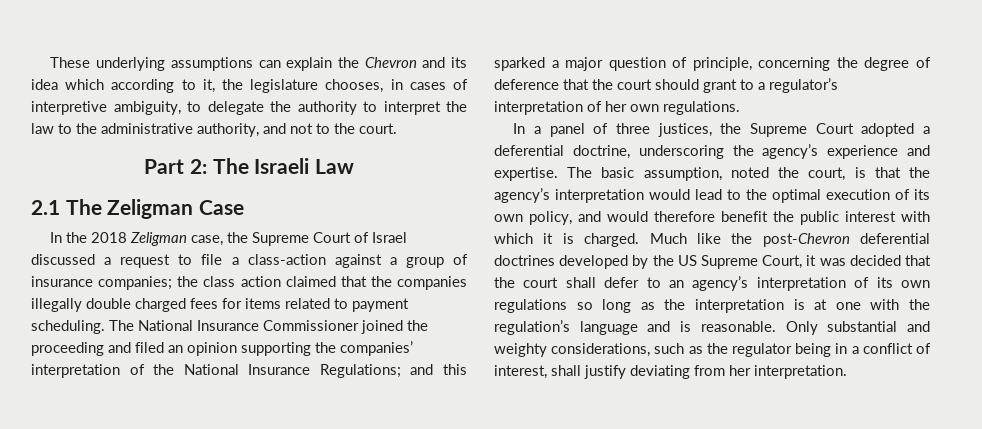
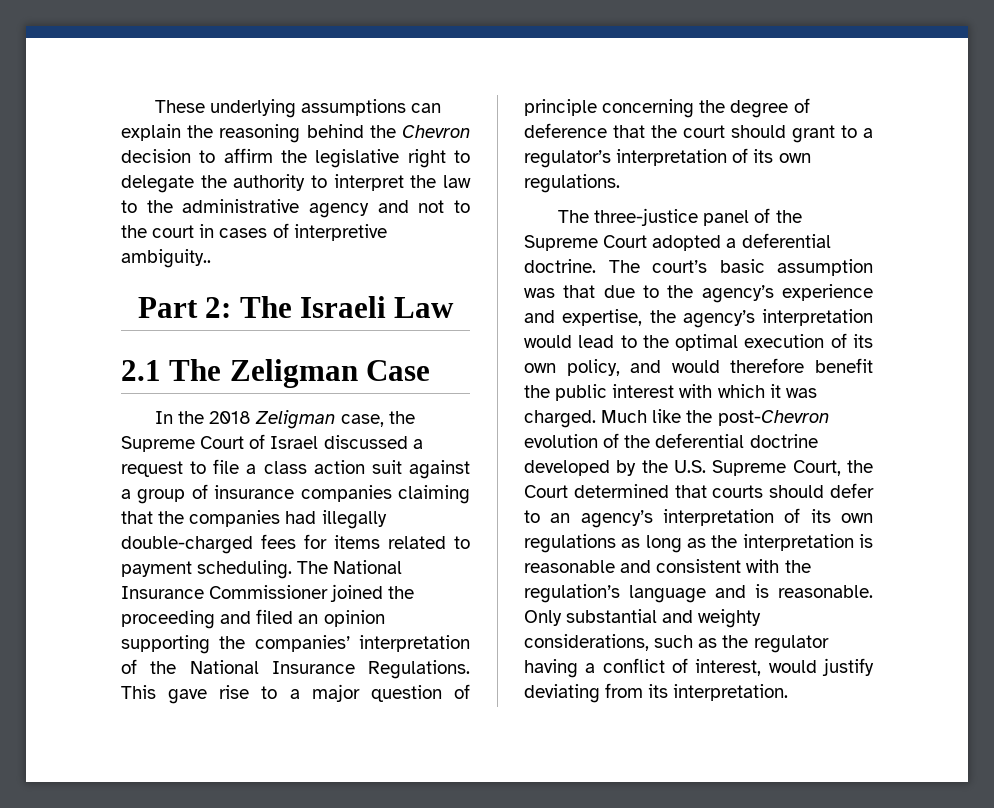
[364,57,467,68] [31,79,468,93] [31,101,181,115] Chevron and its idea which according to it, the legislature chooses, in cases of interpretive ambiguity, -> [219,124,471,143] [121,148,446,168] reasoning behind the Chevron decision to affirm the legislative right
[197,123,259,137] authority, -> [309,203,369,218] agency
[359,123,397,134] court. -> [152,223,387,241] [121,249,211,268] court in cases of interpretive ambiguity..
[247,254,326,265] class-action -> [263,460,402,474] class action suit
[98,276,467,290] [31,298,186,312] companies; the class action claimed that the companies illegally double charged -> [300,485,470,504] [121,510,387,529] [121,536,253,554] companies claiming that the companies had illegally double-charged
[319,364,467,378] [494,57,545,71] Regulations; and this sparked -> [368,660,470,679] [121,685,278,704] Regulations. This gave rise to
[692,57,752,71] principle, -> [524,99,597,116] principle
[605,101,627,112] her -> [753,149,774,163] its
[513,123,712,137] In a panel of three justices, -> [558,208,771,226] The three-justice panel of
[572,144,930,159] [494,167,901,181] doctrine, underscoring the agency’s experience and expertise. The basic assumption, noted the court, is that -> [524,259,873,276] [524,284,873,303] [524,309,643,326] doctrine. The court’s basic assumption was that due to the agency’s experience and expertise,
[562,233,574,244] is -> [785,388,817,398] was
[860,233,930,244] [494,255,555,266] deferential doctrines -> [524,433,818,448] evolution of the deferential doctrine
[677,255,697,266] US -> [674,460,706,473] U.S.
[806,255,931,266] [494,277,596,288] it was decided that the court shall -> [847,460,873,473] [524,484,825,498] the Court determined that courts should
[576,302,593,310] so -> [621,538,641,548] as
[814,299,861,310] at one -> [524,559,742,573] reasonable and consistent
[795,343,848,357] being in -> [524,659,578,678] having
[551,365,581,376] shall -> [768,660,817,673] would
[729,365,751,376] her -> [648,684,669,698] its

